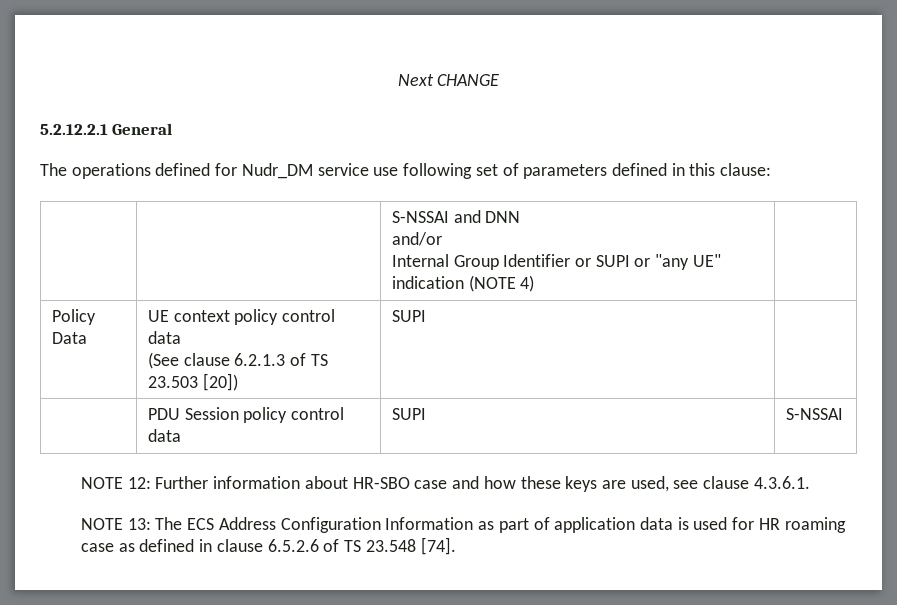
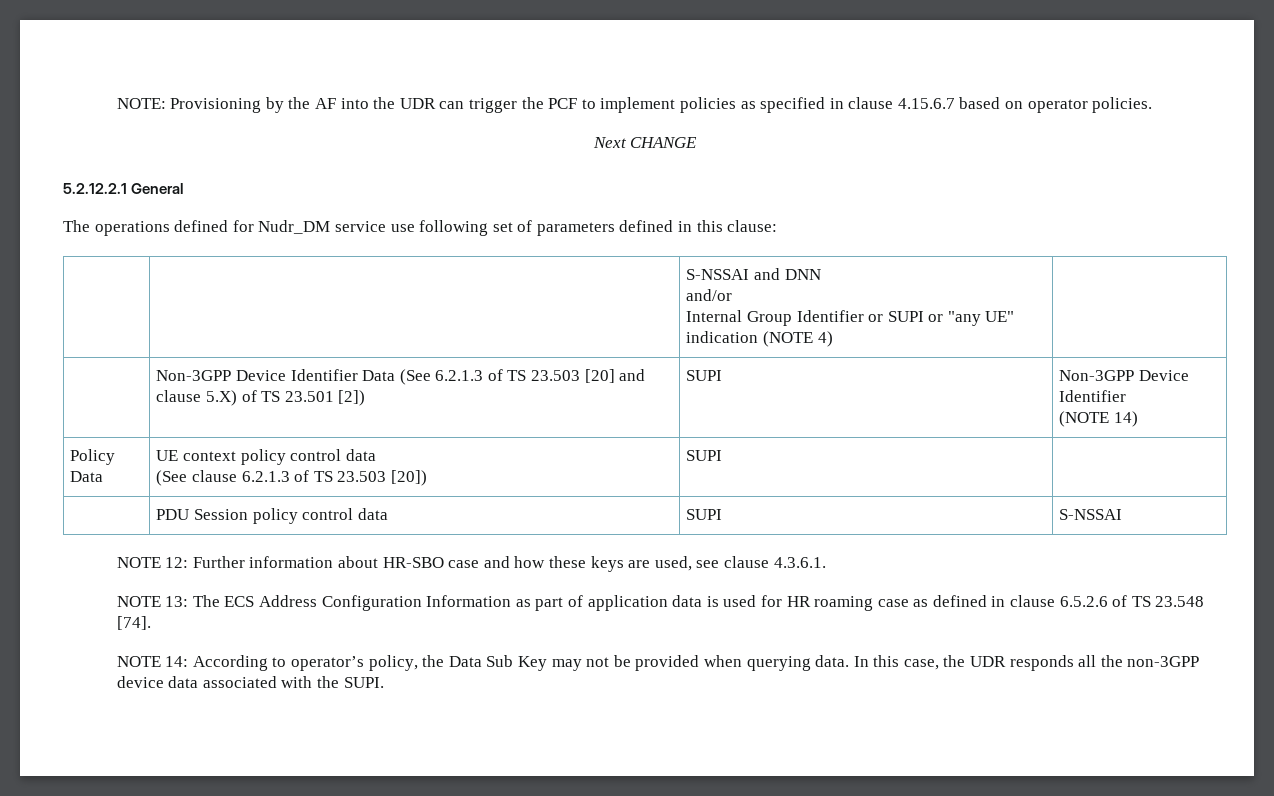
(397, 80) none -> [116,97,1153,113] NOTE: Provisioning by the AF into the UDR can trigger the PCF to implement policies as specified in clause 4.15.6.7 based on operator policies. //
(535, 283) none -> [156,369,646,385] [156,390,366,406] [686,370,723,381] [1059,370,1189,381] [1059,390,1127,402] [1059,411,1138,427] // | Non-3GPP Device Identifier Data (See 6.2.1.3 of TS 23.503 [20] and clause 5.X) of TS 23.501 [2]) | SUPI | Non-3GPP Device Identifier // (NOTE 14)
(456, 546) none -> [116,655,1200,671] [116,676,384,688] // NOTE 14: According to operator’s policy, the Data Sub Key may not be provided when querying data. In this case, the UDR responds all the non-3GPP device data associated with the SUPI.

